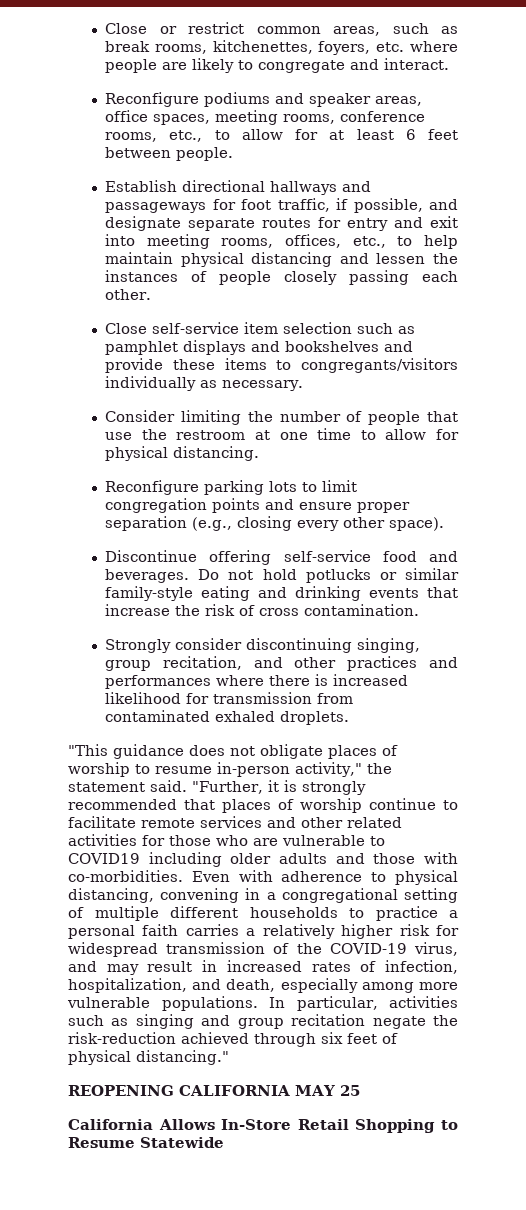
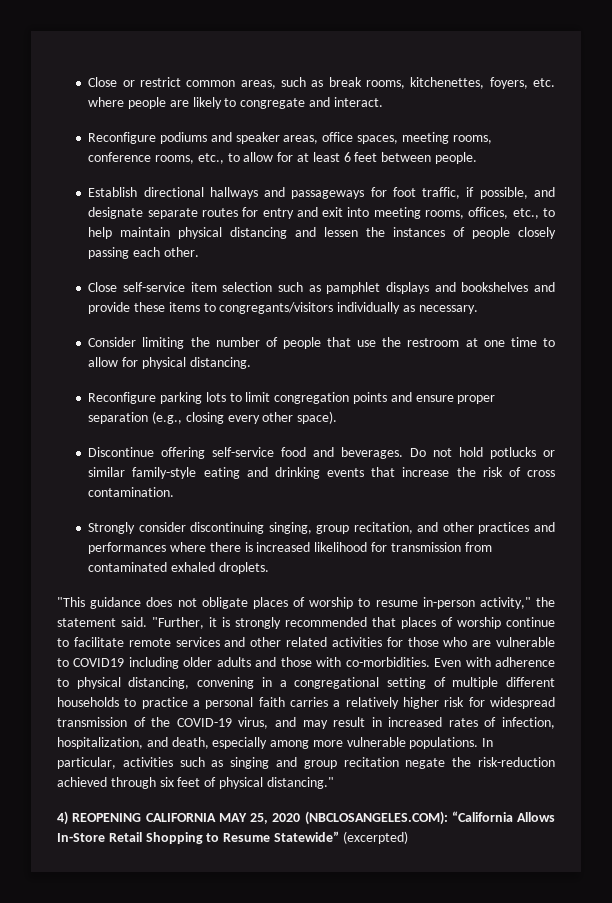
(229, 1057) none -> [57,811,68,825] 4)
[340,1085,360,1096] [68,1119,153,1130] 25 // California -> [250,811,513,825] 25, 2020 (NBCLOSANGELES.COM): “California
[140,1137,224,1148] Statewide -> [273,831,408,844] Statewide” (excerpted)

